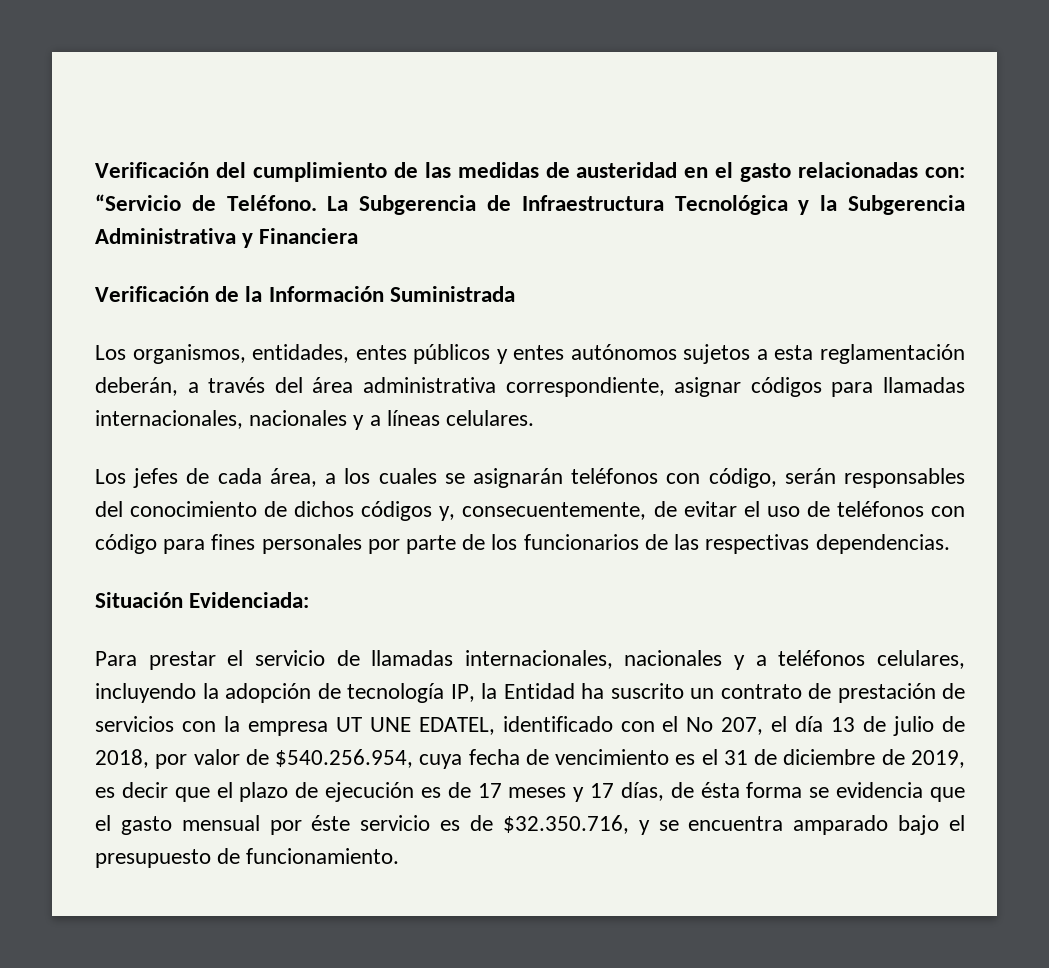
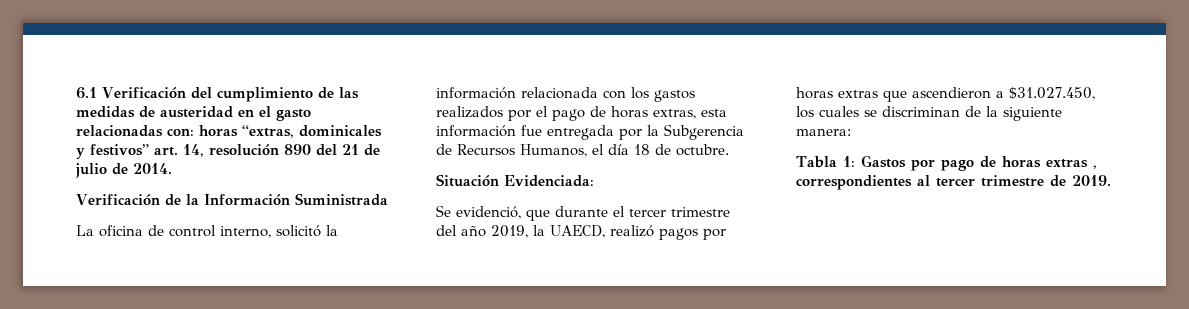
(95, 170) none -> [76,87,97,99] 6.1
[95,194,965,215] [95,228,359,248] “Servicio de Teléfono. La Subgerencia de Infraestructura Tecnológica y la Subgerencia Administrativa y Financiera -> [199,125,382,138] [76,144,380,159] [75,163,172,178] horas “extras, dominicales y festivos” art. 14, resolución 890 del 21 de julio de 2014.
[95,344,965,364] [95,377,966,397] [95,410,535,430] [95,468,965,488] [95,501,966,521] [95,534,950,554] [95,592,310,608] [95,650,965,670] [95,683,965,703] [95,716,966,736] [95,749,965,769] [95,782,966,802] [95,815,966,835] [95,848,400,868] Los organismos, entidades, entes públicos y entes autónomos sujetos a esta reglamentación deberán, a través del área administrativa correspondiente, asignar códigos para llamadas internacionales, nacionales y a líneas celulares. // Los jefes de cada área, a los cuales se asignarán teléfonos con código, serán responsables del conocimiento de dichos códigos y, consecuentemente, de evitar el uso de teléfonos con código para fines personales por parte de los funcionarios de las respectivas dependencias. // Situación Evidenciada: // Para prestar el servicio de llamadas internacionales, nacionales y a teléfonos celulares, incluyendo la adopción de tecnología IP, la Entidad ha suscrito un contrato de prestación de servicios con la empresa UT UNE EDATEL, identificado con el No 207, el día 13 de julio de 2018, por valor de $540.256.954, cuya fecha de vencimiento es el 31 de diciembre de 2019, es decir que el plazo de ejecución es de 17 meses y 17 días, de ésta forma se evidencia que el gasto mensual por éste servicio es de $32.350.716, y se encuentra amparado bajo el presupuesto de funcionamiento. -> [76,225,338,238] [436,87,695,102] [436,106,727,121] [436,124,744,140] [436,144,729,157] [436,174,594,187] [436,205,730,221] [436,225,726,240] [796,87,1095,102] [796,106,1062,121] [796,128,851,136] [796,155,1097,171] [796,175,1111,190] La oficina de control interno, solicitó la información relacionada con los gastos realizados por el pago de horas extras, esta información fue entregada por la Subgerencia de Recursos Humanos, el día 18 de octubre. // Situación Evidenciada: // Se evidenció, que durante el tercer trimestre del año 2019, la UAECD, realizó pagos por horas extras que ascendieron a $31.027.450, los cuales se discriminan de la siguiente manera: // Tabla 1: Gastos por pago de horas extras , correspondientes al tercer trimestre de 2019.

